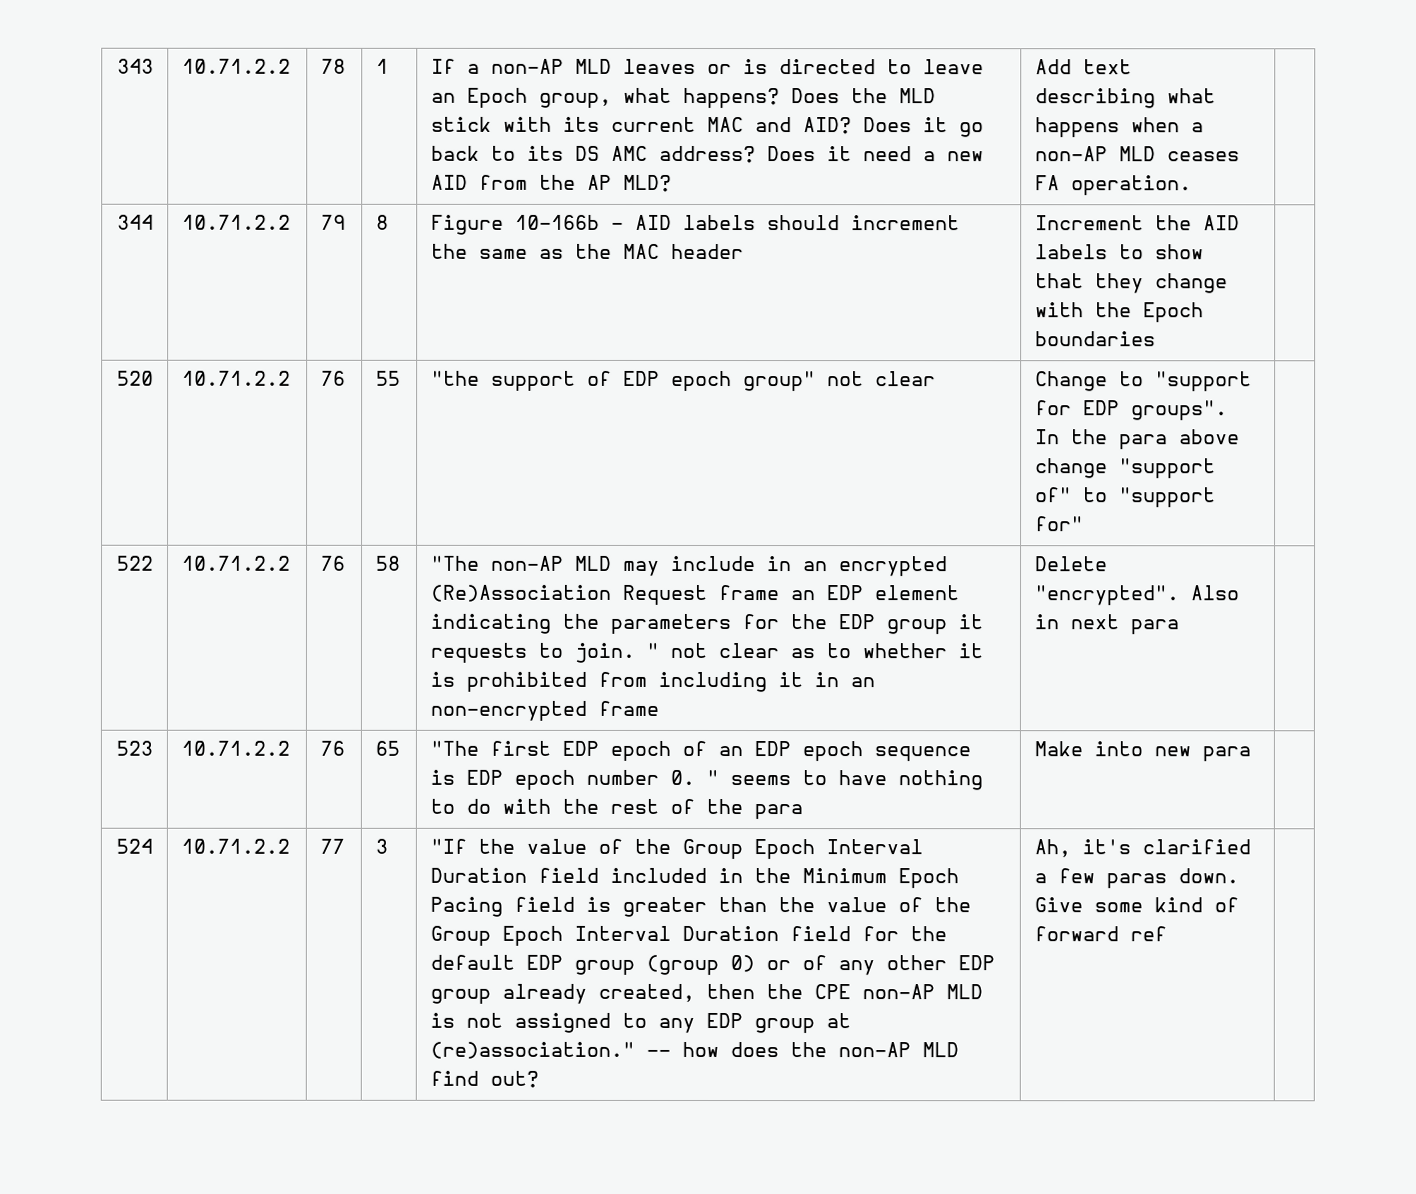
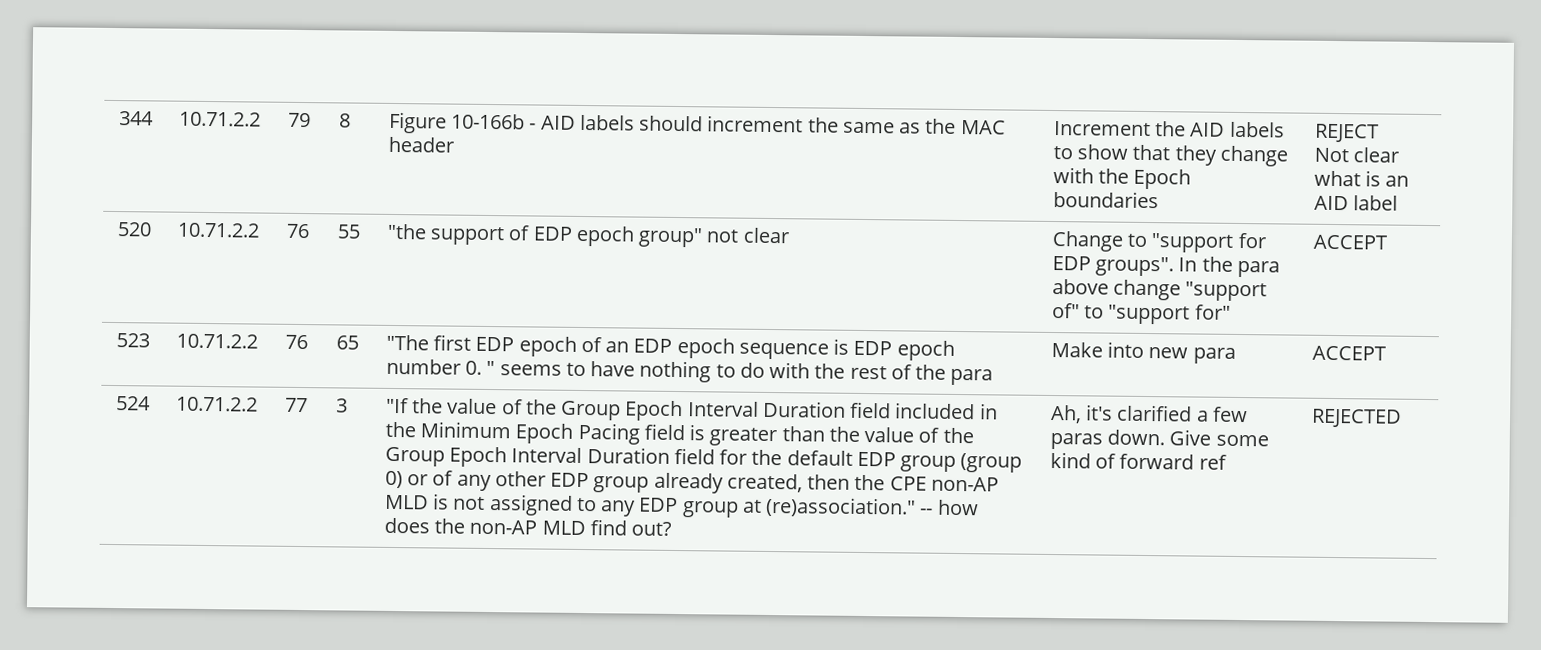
[117,58,155,74] [181,58,291,74] [320,58,346,74] [375,58,389,74] [430,58,984,75] [430,87,936,109] [430,116,984,138] [430,145,984,164] [430,174,672,192] [1034,59,1132,75] [1034,88,1216,109] [1034,117,1204,138] [1034,146,1240,162] [1034,175,1192,196] 343 | 10.71.2.2 | 78 | 1 | If a non-AP MLD leaves or is directed to leave an Epoch group, what happens? Does the MLD stick with its current MAC and AID? Does it go back to its DS AMC address? Does it need a new AID from the AP MLD? | Add text describing what happens when a non-AP MLD ceases FA operation. | // -> (119, 118) none
(1156, 339) none -> [1313,123,1379,143] [1313,147,1400,163] [1313,170,1410,187] [1313,195,1399,211] REJECT // Not clear what is an AID label
[117,555,155,571] [181,555,291,571] [320,555,346,571] [375,555,401,571] [430,555,948,577] [429,584,960,605] [429,613,983,635] [429,642,983,663] [429,671,875,693] [429,700,659,721] [1034,556,1108,572] [1033,585,1240,606] [1033,614,1179,635] // 522 | 10.71.2.2 | 76 | 58 | "The non-AP MLD may include in an encrypted (Re)Association Request frame an EDP element indicating the parameters for the EDP group it requests to join. " not clear as to whether it is prohibited from including it in an non-encrypted frame | Delete "encrypted". Also in next para | -> [1312,234,1387,250] ACCEPT
(1251, 754) none -> [1311,345,1386,361] ACCEPT
(1167, 934) none -> [1310,408,1402,428] REJECTED

